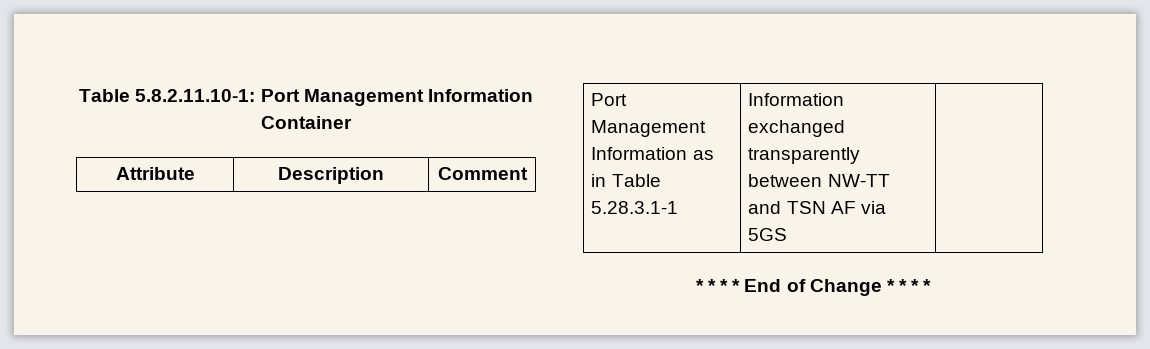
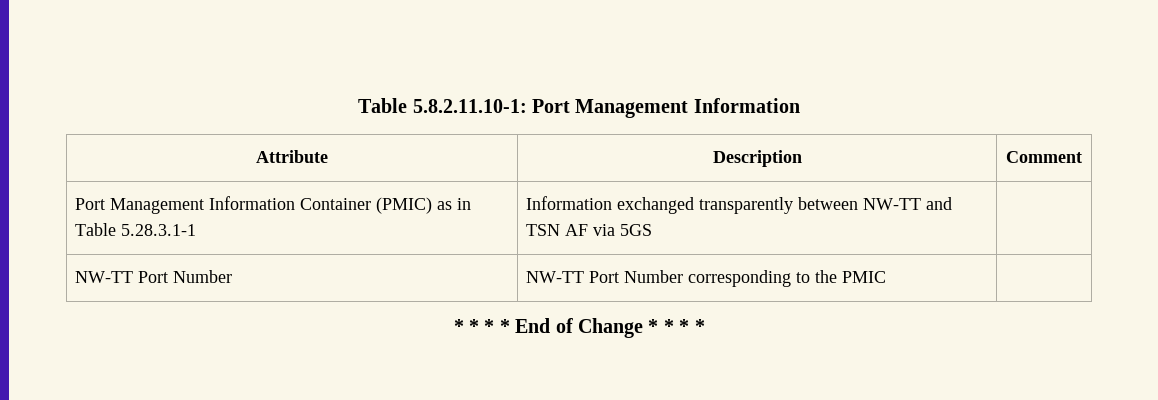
[261,116,352,129] Container -> (800, 105) none
(688, 153) none -> [299,197,432,214] Container (PMIC)
(788, 234) none -> [74,270,232,283] [525,270,886,287] // NW-TT Port Number | NW-TT Port Number corresponding to the PMIC |

